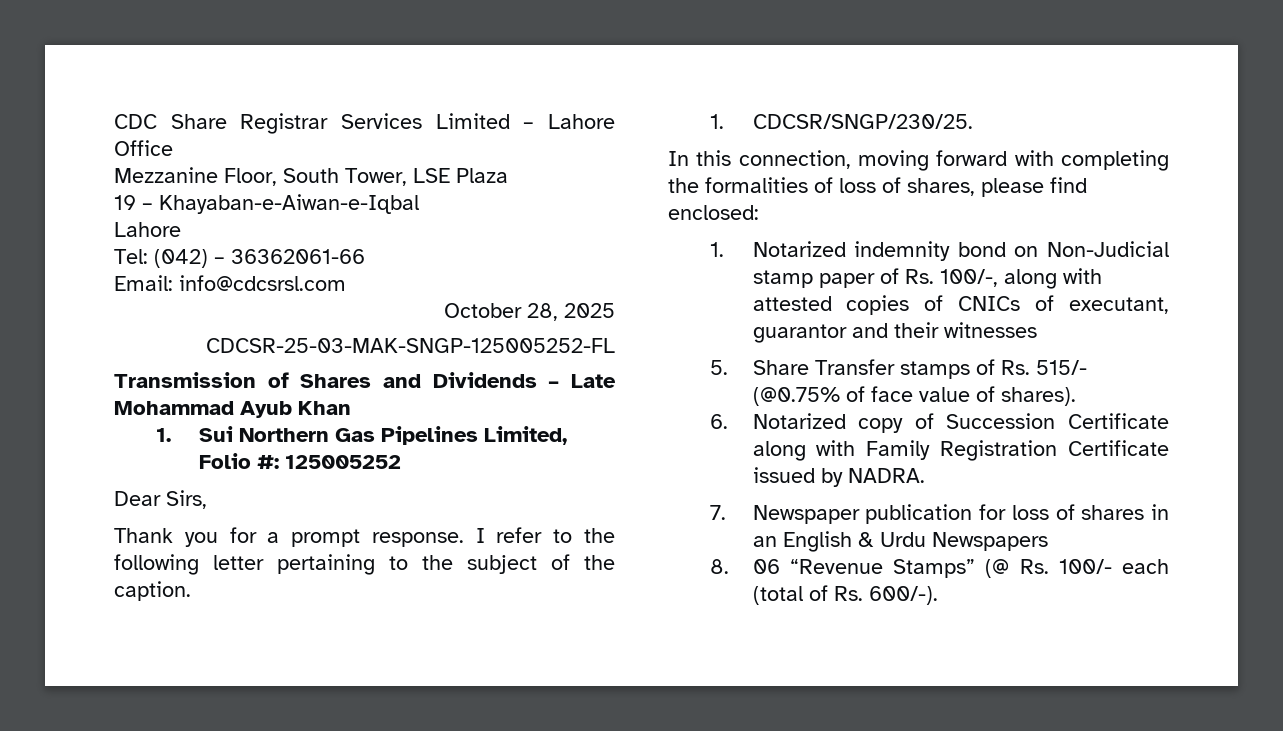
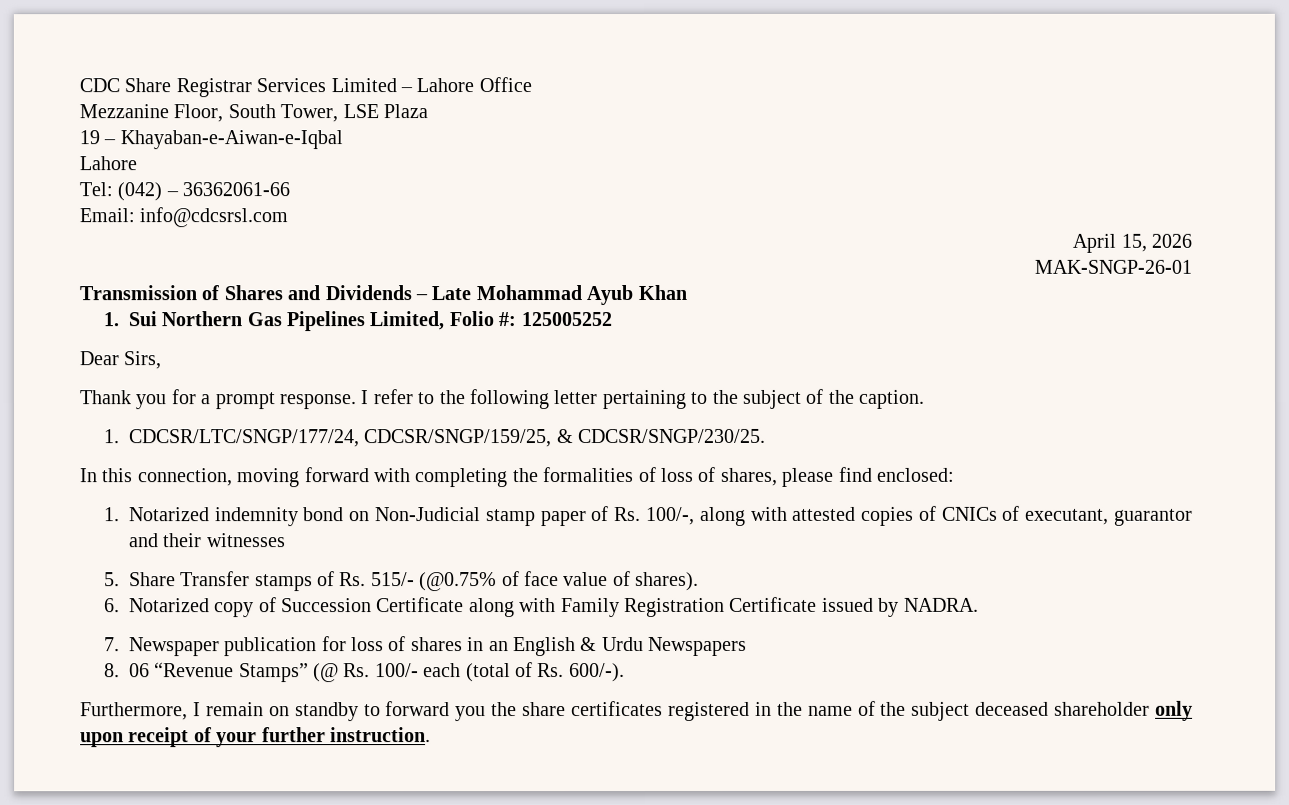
[444,303,615,321] [206,338,615,353] October 28, 2025 // CDCSR-25-03-MAK-SNGP-125005252-FL -> [1072,233,1193,253] [1034,259,1192,274] April 15, 2026 // MAK-SNGP-26-01
(725, 121) none -> [128,429,574,448] CDCSR/LTC/SNGP/177/24, CDCSR/SNGP/159/25, &
(938, 595) none -> [80,700,1193,722] [80,727,431,748] // Furthermore, I remain on standby to forward you the share certificates registered in the name of the subject deceased shareholder only upon receipt of your further instruction.

